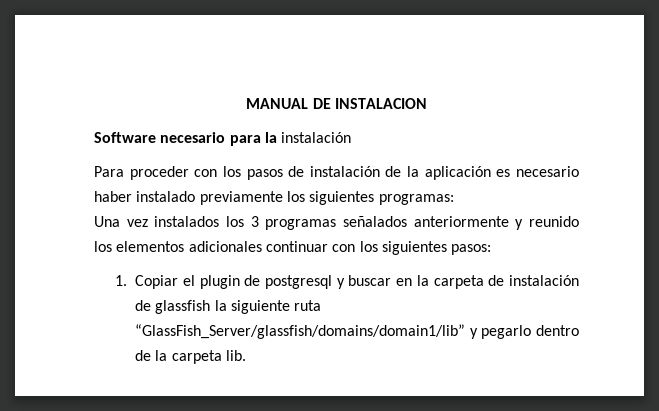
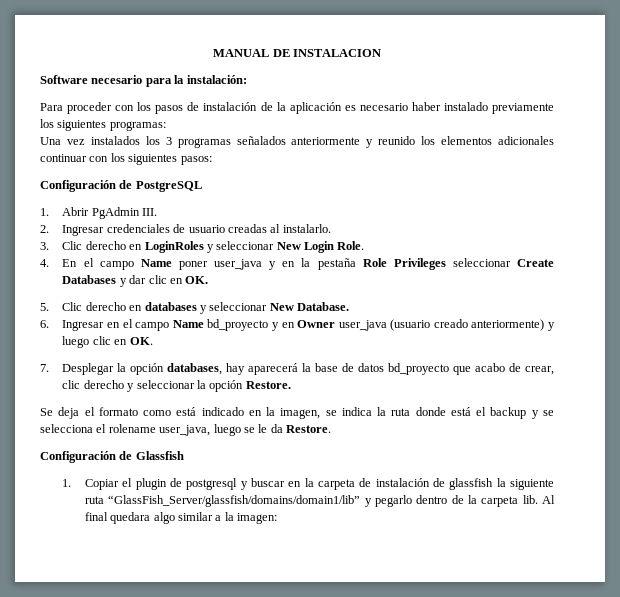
[281,132,352,143] instalación -> [186,75,247,84] instalación:
(492, 249) none -> [40,180,202,192] [40,207,158,219] [40,224,331,236] [40,241,365,253] [40,258,554,270] [62,275,209,287] [40,302,350,314] [40,319,555,331] [62,336,153,348] [40,363,554,375] [62,380,291,392] [40,407,554,419] [40,424,331,436] [40,451,184,463] // Configuración de PostgreSQL // 1. Abrir PgAdmin III. // 2. Ingresar credenciales de usuario creadas al instalarlo. // 3. Clic derecho en LoginRoles y seleccionar New Login Role. // 4. En el campo Name poner user_java y en la pestaña Role Privileges seleccionar Create Databases y dar clic en OK. // 5. Clic derecho en databases y seleccionar New Database. // 6. Ingresar en el campo Name bd_proyecto y en Owner user_java (usuario creado anteriormente) y luego clic en OK. // 7. Desplegar la opción databases, hay aparecerá la base de datos bd_proyecto que acabo de crear, clic derecho y seleccionar la opción Restore. // Se deja el formato como está indicado en la imagen, se indica la ruta donde está el backup y se selecciona el rolename user_java, luego se le da Restore. // Configuración de Glassfish
(247, 355) none -> [542,495,555,504] [84,512,278,524] Al final quedara algo similar a la imagen:

